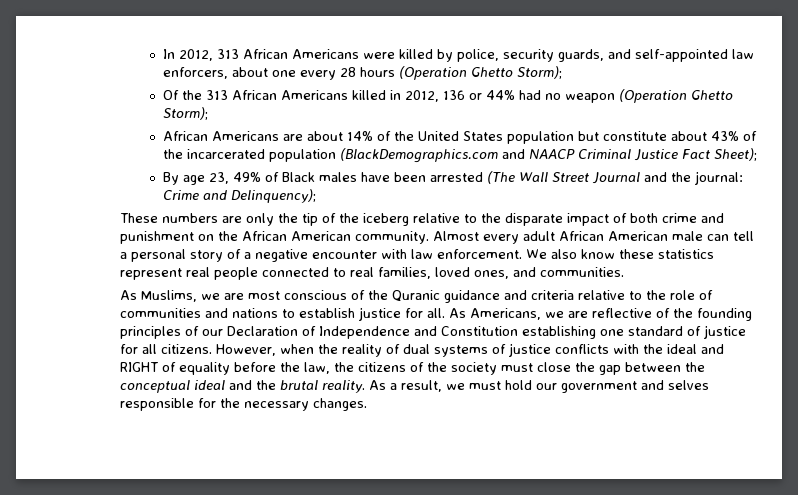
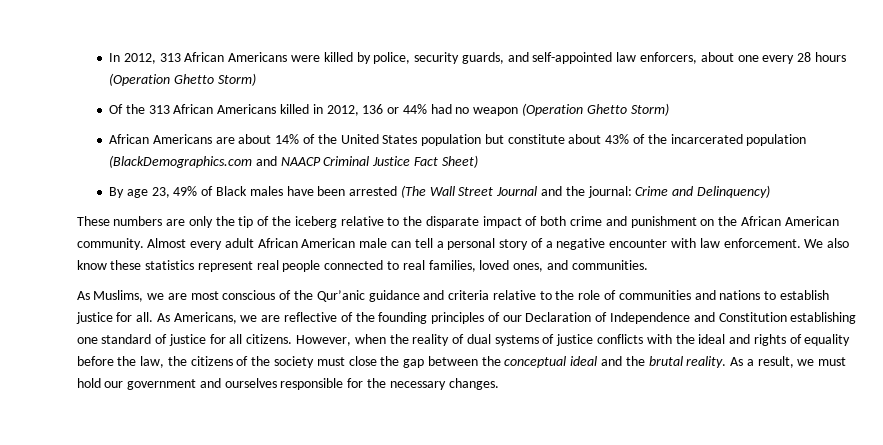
[516,66,562,79] Storm); -> [217,73,256,86] Storm)
[162,107,208,120] Storm); -> [630,103,669,116] Storm)
[713,148,757,161] Sheet); -> [441,155,478,168] Sheet)
[230,189,316,203] Delinquency); -> [696,185,770,198] Delinquency)
[391,290,440,302] Quranic -> [316,290,365,302] Qur’anic
[119,362,158,372] RIGHT -> [753,334,786,346] rights
[667,380,709,390] selves -> [224,378,277,388] ourselves

